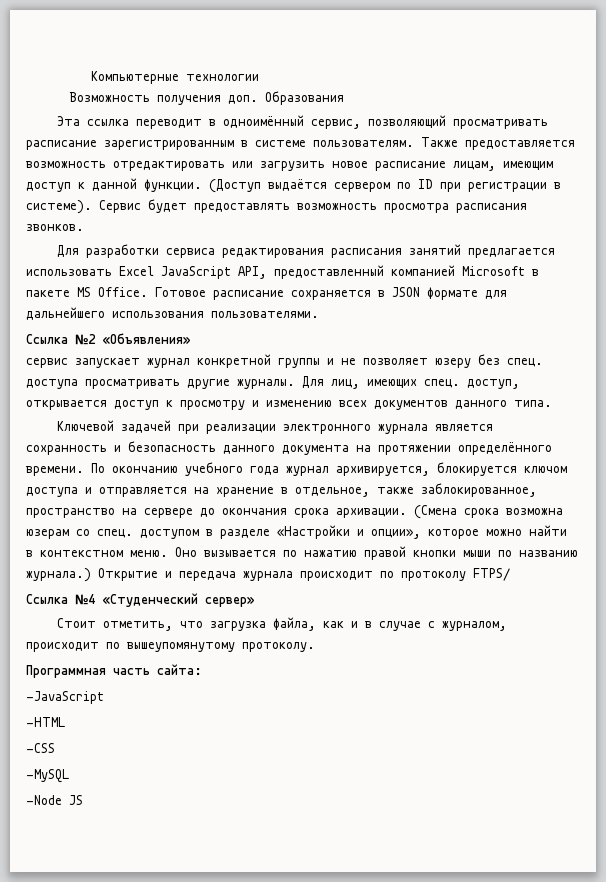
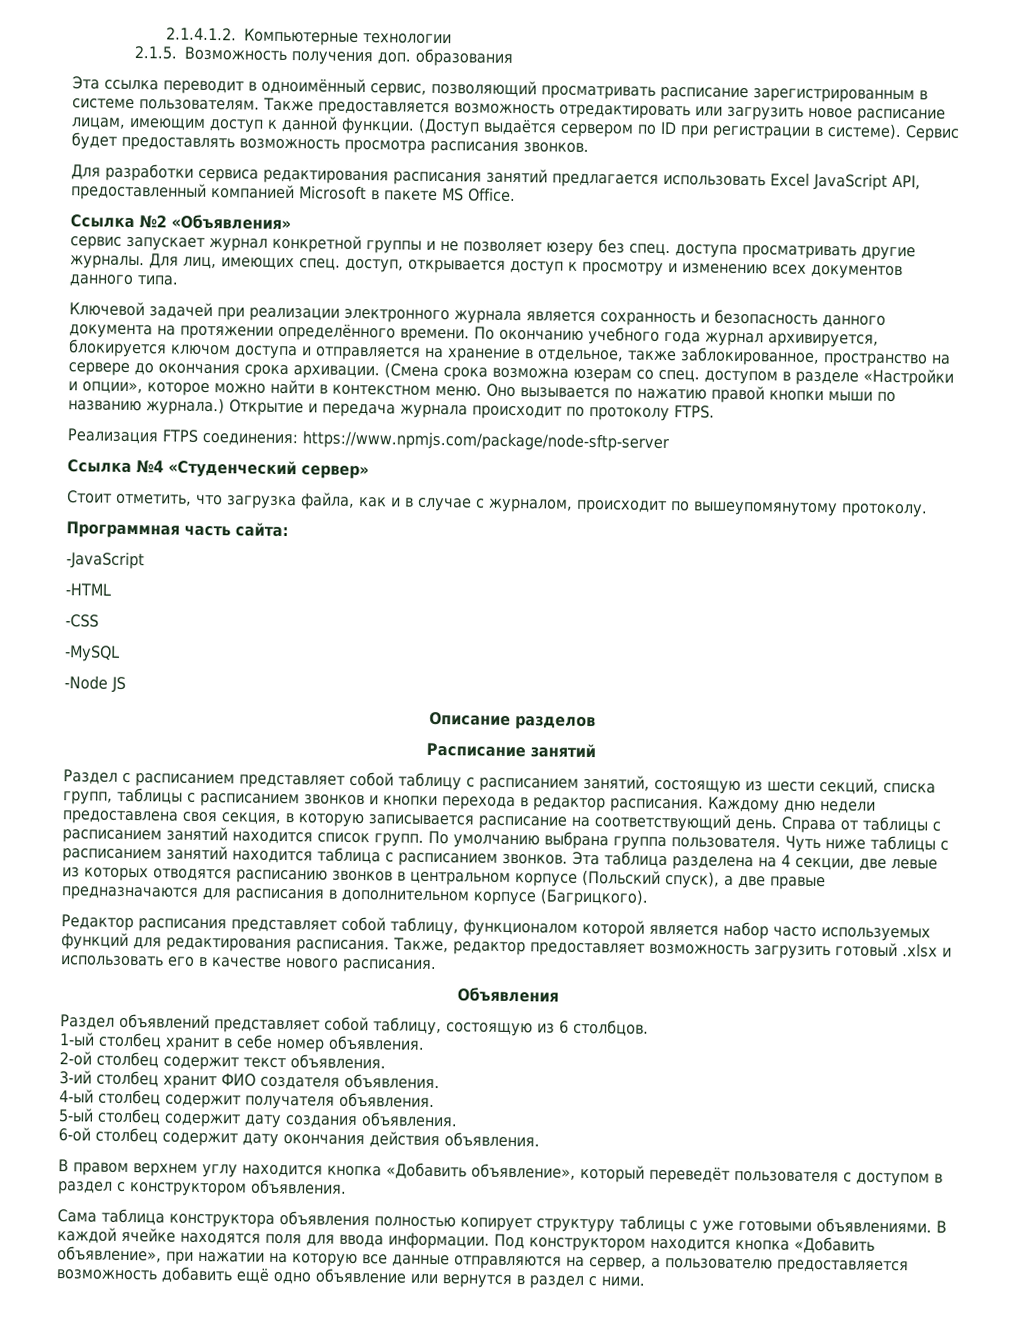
(90, 77) none -> [166,27,238,41] 2.1.4.1.2.
(259, 78) none -> [134,46,179,60] 2.1.5.
[265,91,345,105] Образования -> [415,48,514,67] образования
[155,287,507,300] [26,307,319,320] Готовое расписание сохраняется в JSON формате для дальнейшего использования пользователями. -> (516, 194) none
[473,568,510,581] FTPS/ -> [674,405,715,419] [67,428,669,453] FTPS. // Реализация FTPS соединения: https://www.npmjs.com/package/node-sftp-server
(83, 800) none -> [428,711,596,731] [426,742,596,759] [63,769,936,795] [63,787,876,814] [62,810,941,834] [62,826,949,853] [62,845,938,871] [62,867,826,891] [61,886,649,907] [61,914,931,942] [61,932,952,960] [60,955,437,974] [457,987,559,1003] [60,1013,649,1037] [59,1032,425,1053] [59,1051,386,1071] [59,1070,440,1090] [59,1089,435,1110] [58,1108,458,1129] [58,1127,540,1149] [58,1159,943,1187] [57,1179,347,1197] [57,1208,947,1234] [57,1227,875,1254] [57,1246,909,1275] [56,1266,645,1289] // Описание разделов // Расписание занятий // Раздел с расписанием представляет собой таблицу с расписанием занятий, состоящую из шести секций, списка групп, таблицы с расписанием звонков и кнопки перехода в редактор расписания. Каждому дню недели предоставлена своя секция, в которую записывается расписание на соответствующий день. Справа от таблицы с расписанием занятий находится список групп. По умолчанию выбрана группа пользователя. Чуть ниже таблицы с расписанием занятий находится таблица с расписанием звонков. Эта таблица разделена на 4 секции, две левые из которых отводятся расписанию звонков в центральном корпусе (Польский спуск), а две правые предназначаются для расписания в дополнительном корпусе (Багрицкого). // Редактор расписания представляет собой таблицу, функционалом которой является набор часто используемых функций для редактирования расписания. Также, редактор предоставляет возможность загрузить готовый .xlsx и использовать его в качестве нового расписания. // Объявления // Раздел объявлений представляет собой таблицу, состоящую из 6 столбцов. // 1-ый столбец хранит в себе номер объявления. // 2-ой столбец содержит текст объявления. // 3-ий столбец хранит ФИО создателя объявления. // 4-ый столбец содержит получателя объявления. // 5-ый столбец содержит дату создания объявления. // 6-ой столбец содержит дату окончания действия объявления. // В правом верхнем углу находится кнопка «Добавить объявление», который переведёт пользователя с доступом в раздел с конструктором объявления. // Сама таблица конструктора объявления полностью копирует структуру таблицы с уже готовыми объявлениями. В каждой ячейке находятся поля для ввода информации. Под конструктором находится кнопка «Добавить объявление», при нажатии на которую все данные отправляются на сервер, а пользователю предоставляется возможность добавить ещё одно объявление или вернутся в раздел с ними.

